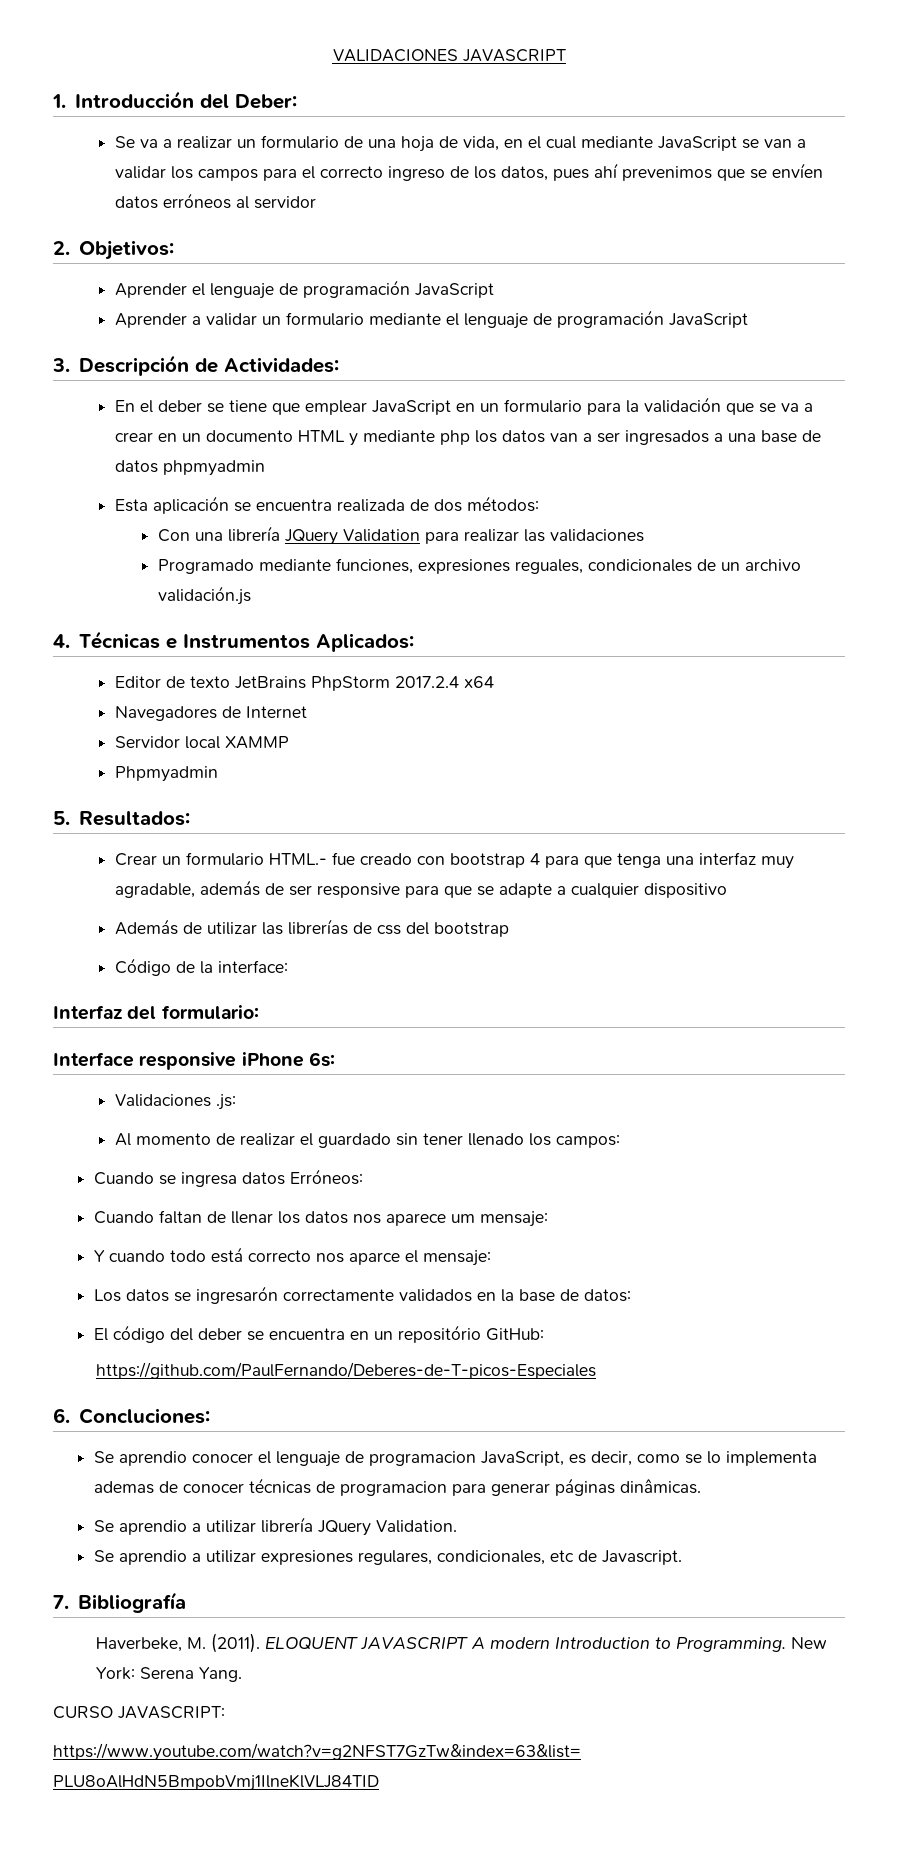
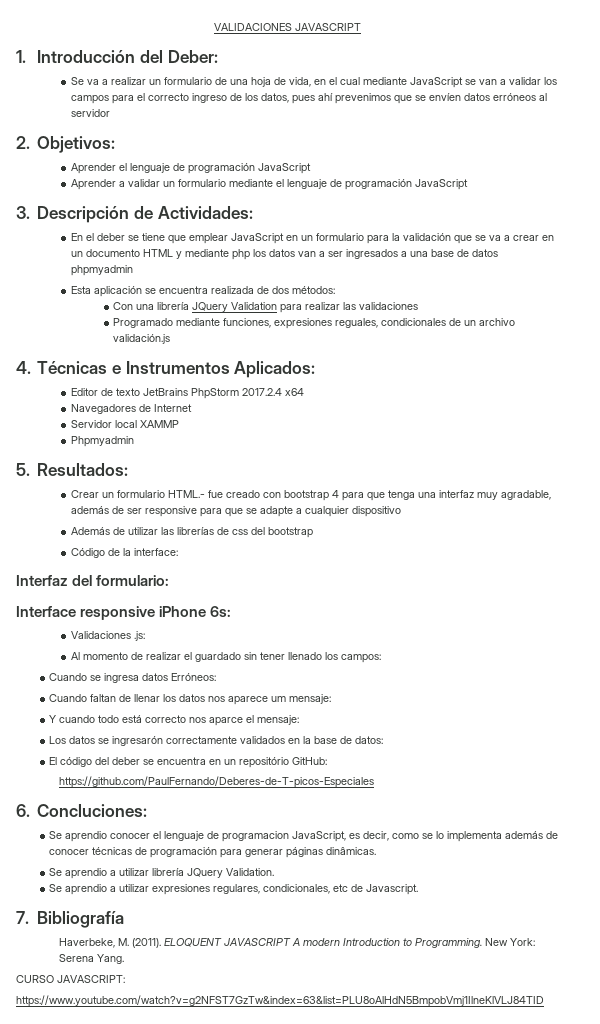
[93,1481,154,1494] ademas -> [505,831,544,839] además
[339,1481,447,1496] programacion -> [150,847,218,858] programación

